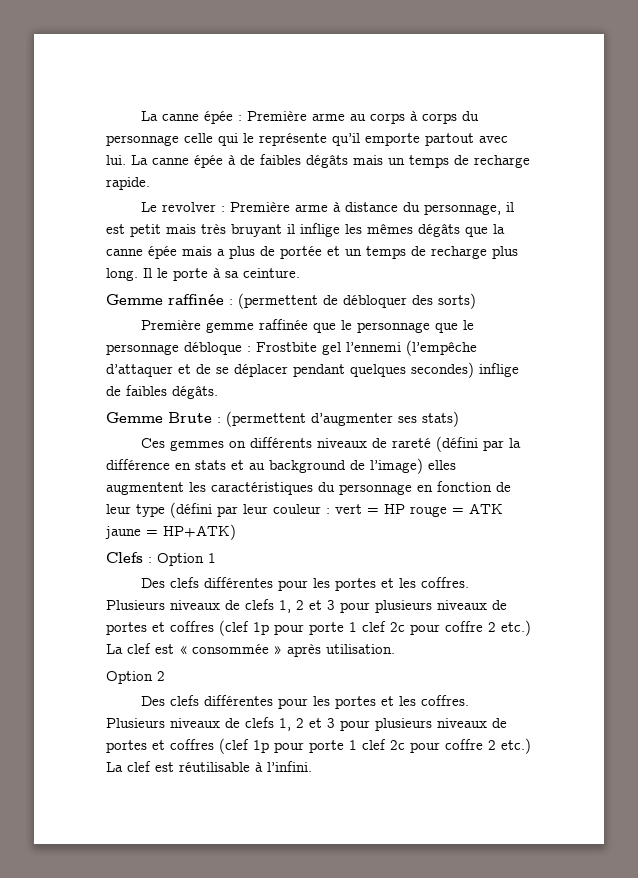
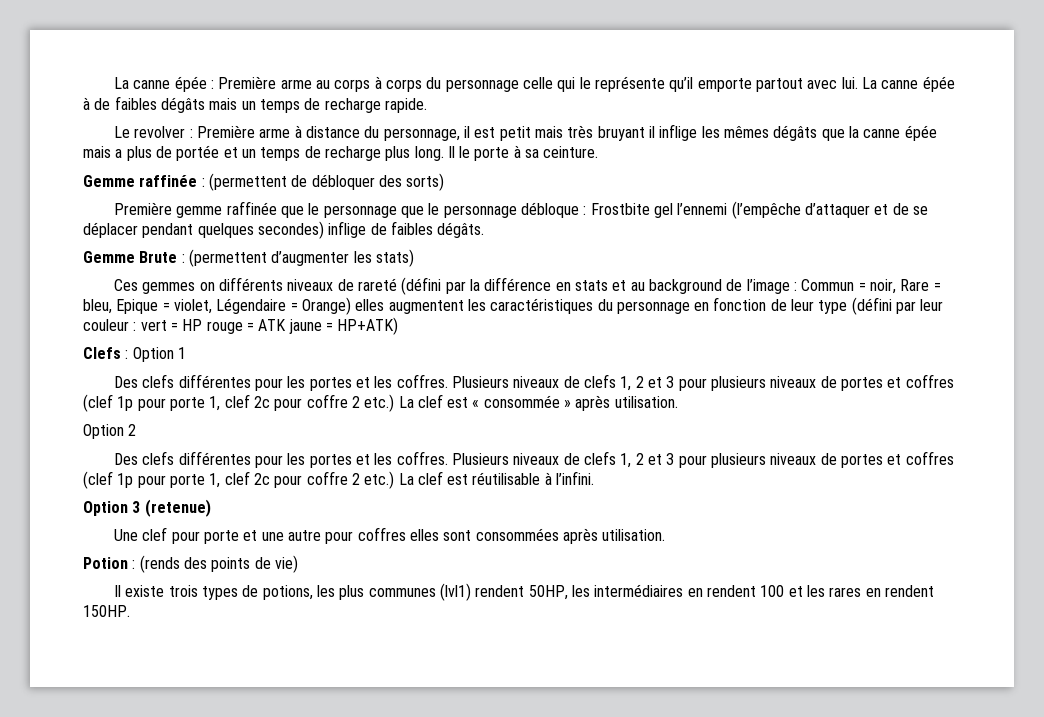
[398,416,417,423] ses -> [353,251,372,263] les
[370,458,423,474] l’image) -> [746,279,941,294] [83,297,351,315] l’image : Commun = noir, Rare = bleu, Epique = violet, Légendaire = Orange)
[349,622,357,632] 1 -> [209,396,221,411] 1,
[349,740,357,750] 1 -> [209,473,221,488] 1,
(312, 766) none -> [83,499,211,517] [114,527,666,544] [83,555,298,573] [114,583,934,601] [83,605,130,617] // Option 3 (retenue) // Une clef pour porte et une autre pour coffres elles sont consommées après utilisation. // Potion : (rends des points de vie) // Il existe trois types de potions, les plus communes (lvl1) rendent 50HP, les intermédiaires en rendent 100 et les rares en rendent 150HP.

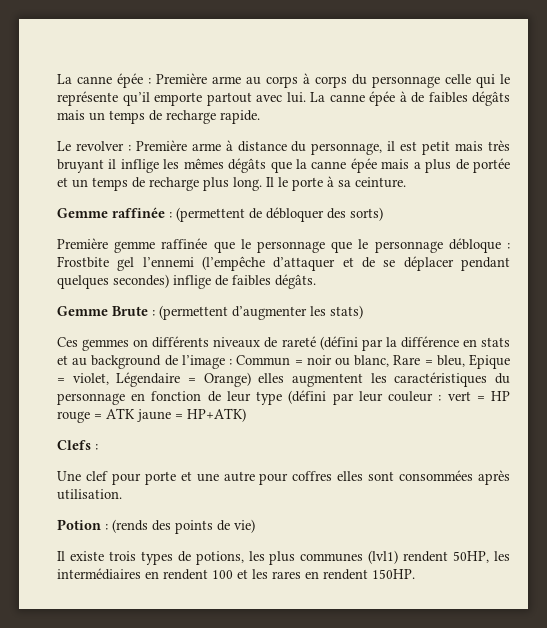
[869,279,896,294] noir, -> [306,355,390,367] noir ou blanc,
[132,347,186,362] [114,374,954,391] [83,394,678,412] [83,424,137,439] [114,451,954,468] [83,471,595,489] [83,499,211,517] Option 1 // Des clefs différentes pour les portes et les coffres. Plusieurs niveaux de clefs 1, 2 et 3 pour plusieurs niveaux de portes et coffres (clef 1p pour porte 1, clef 2c pour coffre 2 etc.) La clef est « consommée » après utilisation. // Option 2 // Des clefs différentes pour les portes et les coffres. Plusieurs niveaux de clefs 1, 2 et 3 pour plusieurs niveaux de portes et coffres (clef 1p pour porte 1, clef 2c pour coffre 2 etc.) La clef est réutilisable à l’infini. // Option 3 (retenue) -> (98, 447) none

